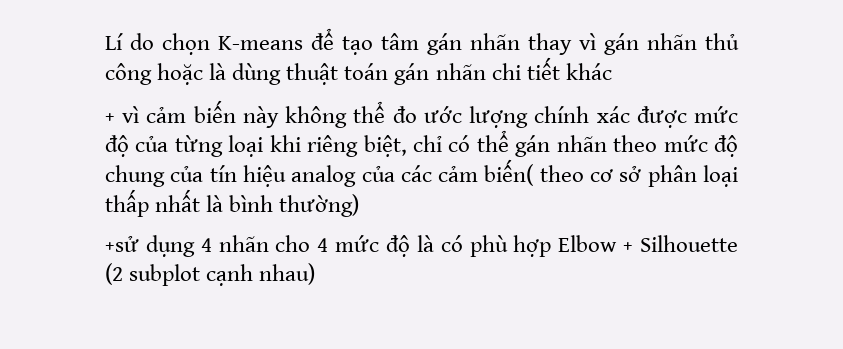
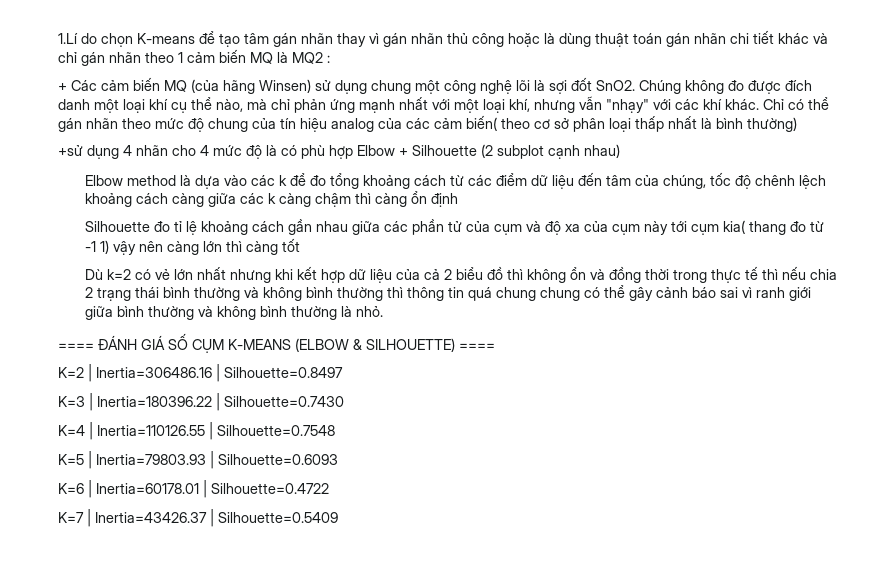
[105,33,123,50] Lí -> [58,33,78,44] 1.Lí
[105,100,738,128] [105,135,442,157] // + vì cảm biến này không thể đo ước lượng chính xác được mức độ của từng loại khi riêng biệt, chỉ -> [813,33,828,44] [58,49,330,66] [58,77,812,94] [58,96,784,113] và chỉ gán nhãn theo 1 cảm biến MQ là MQ2 : // + Các cảm biến MQ (của hãng Winsen) sử dụng chung một công nghệ lõi là sợi đốt SnO2. Chúng không đo được đích danh một loại khí cụ thể nào, mà chỉ phản ứng mạnh nhất với một loại khí, nhưng vẫn "nhạy" với các khí khác. Chỉ
(316, 274) none -> [85,172,827,189] [85,191,459,207] [85,219,825,235] [85,238,301,255] [85,266,838,283] [85,285,812,301] [85,306,384,320] [58,333,495,353] [58,364,343,382] [58,393,344,411] [58,422,335,440] [58,451,338,469] [58,480,329,498] [58,509,338,527] // Elbow method là dựa vào các k để đo tổng khoảng cách từ các điểm dữ liệu đến tâm của chúng, tốc độ chênh lệch khoảng cách càng giữa các k càng chậm thì càng ổn định // Silhouette đo tỉ lệ khoảng cách gần nhau giữa các phần tử của cụm và độ xa của cụm này tới cụm kia( thang đo từ -1 1) vậy nên càng lớn thì càng tốt // Dù k=2 có vẻ lớn nhất nhưng khi kết hợp dữ liệu của cả 2 biểu đồ thì không ổn và đồng thời trong thực tế thì nếu chia 2 trạng thái bình thường và không bình thường thì thông tin quá chung chung có thể gây cảnh báo sai vì ranh giới giữa bình thường và không bình thường là nhỏ. // ==== ĐÁNH GIÁ SỐ CỤM K-MEANS (ELBOW & SILHOUETTE) ==== // K=2 | Inertia=306486.16 | Silhouette=0.8497 // K=3 | Inertia=180396.22 | Silhouette=0.7430 // K=4 | Inertia=110126.55 | Silhouette=0.7548 // K=5 | Inertia=79803.93 | Silhouette=0.6093 // K=6 | Inertia=60178.01 | Silhouette=0.4722 // K=7 | Inertia=43426.37 | Silhouette=0.5409

